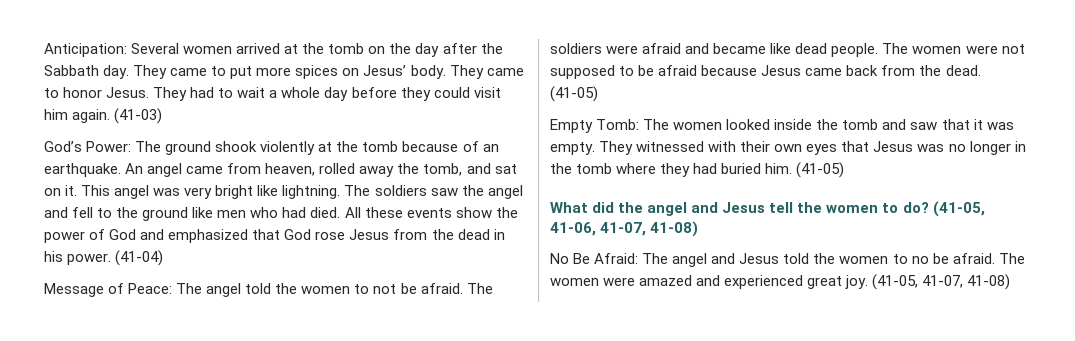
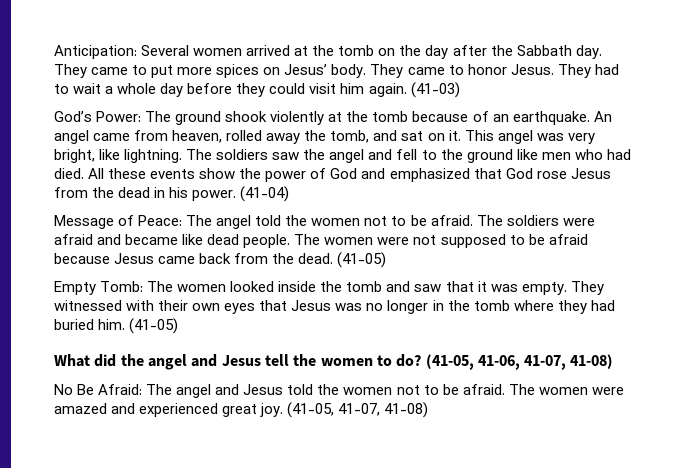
[215,185,254,199] bright -> [54,149,95,163] bright,
[354,284,397,294] to not -> [364,216,407,226] not to
[892,254,929,264] to no -> [396,385,439,395] not to

